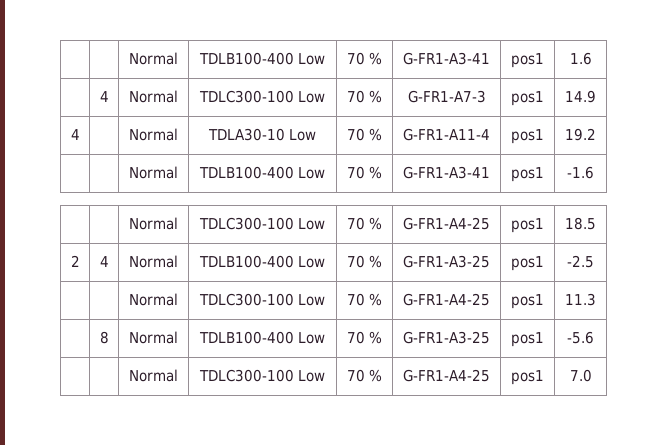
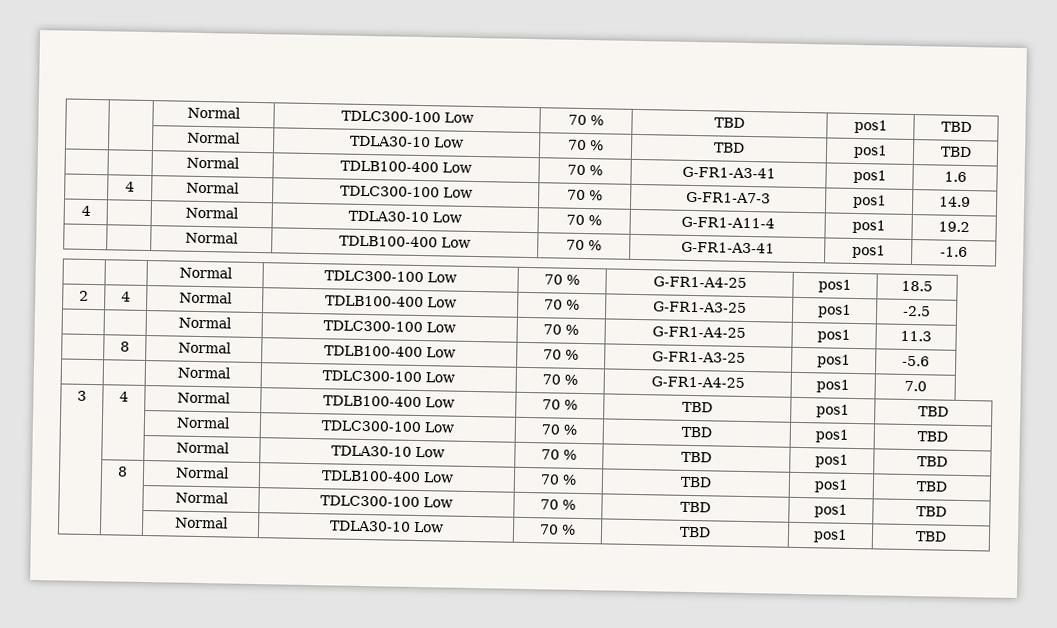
[129,52,178,65] | | Normal -> [187,106,241,119] [340,110,474,123] [568,114,604,126] [714,117,745,128] [853,119,888,134] [940,121,972,133] [187,131,241,144] [350,135,464,148] [568,139,604,151] [713,142,745,153] [852,144,888,159] [939,146,972,158] [186,156,240,169] | | Normal | TDLC300-100 Low | 70 % | TBD | pos1 | TBD // | | Normal | TDLA30-10 Low | 70 % | TBD | pos1 | TBD // | | Normal
(592, 375) none -> [77,390,87,401] [119,391,129,402] [176,391,231,404] [322,395,455,408] [542,399,578,410] [682,401,713,413] [816,404,850,418] [918,406,949,417] [175,416,231,429] [321,420,454,433] [541,424,577,435] [681,426,712,438] [815,429,849,443] [917,431,948,442] [175,441,230,454] [330,445,445,458] [541,449,577,460] [681,451,712,463] [815,454,849,468] [917,456,948,467] [117,466,128,477] [174,466,230,479] [320,470,454,483] [540,474,577,485] [680,476,712,488] [814,479,849,493] [916,481,947,492] [174,491,229,504] [320,495,453,508] [540,499,576,510] [680,501,711,513] [814,504,848,518] [916,506,947,517] [174,516,229,529] [329,520,444,533] [539,524,576,535] [679,526,711,538] [813,529,848,543] [915,531,947,542] // 3 | 4 | Normal | TDLB100-400 Low | 70 % | TBD | pos1 | TBD // | | Normal | TDLC300-100 Low | 70 % | TBD | pos1 | TBD // | | Normal | TDLA30-10 Low | 70 % | TBD | pos1 | TBD // | 8 | Normal | TDLB100-400 Low | 70 % | TBD | pos1 | TBD // | | Normal | TDLC300-100 Low | 70 % | TBD | pos1 | TBD // | | Normal | TDLA30-10 Low | 70 % | TBD | pos1 | TBD

